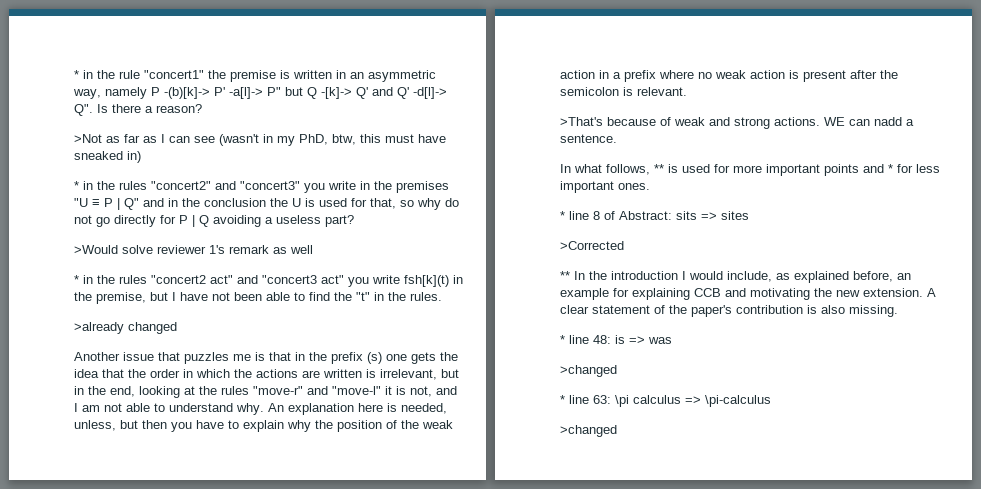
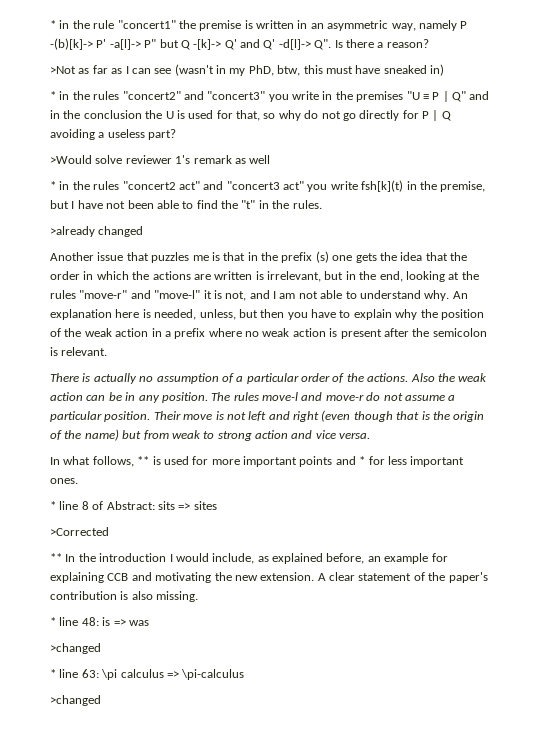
[560,117,914,129] [560,134,617,143] >That's because of weak and strong actions. WE can nadd a sentence. -> [50,373,488,384] [50,392,456,403] [50,410,485,422] [50,429,371,441] There is actually no assumption of a particular order of the actions. Also the weak action can be in any position. The rules move-l and move-r do not assume a particular position. Their move is not left and right (even though that is the origin of the name) but from weak to strong action and vice versa.

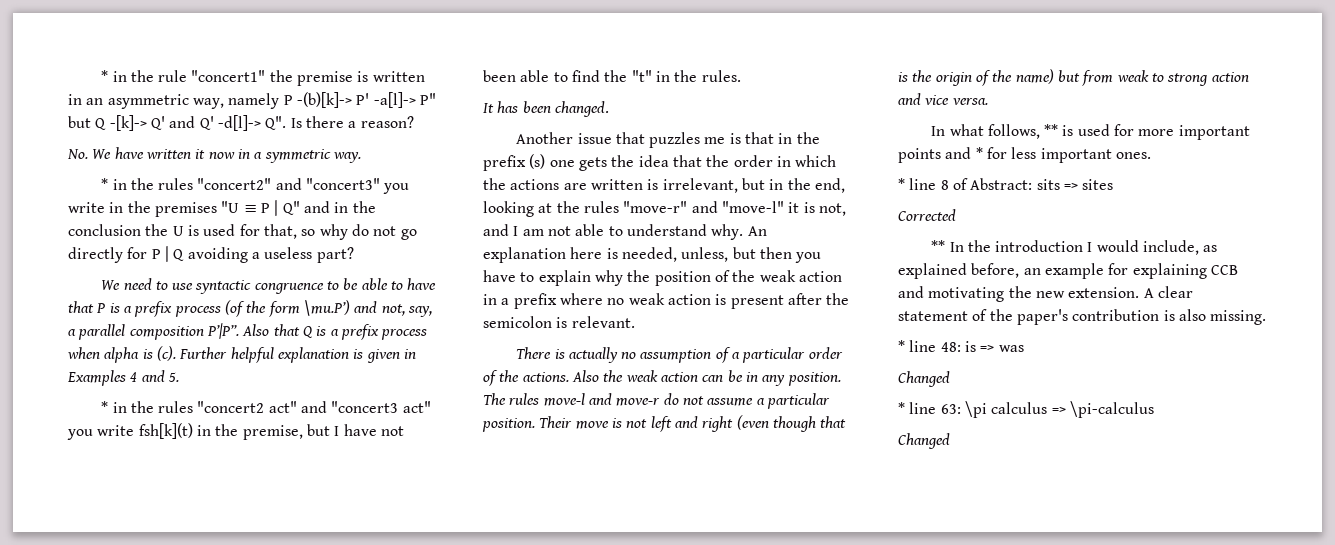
[50,64,444,76] >Not as far as I can see (wasn't in my PhD, btw, this must have sneaked in) -> [67,147,361,163] No. We have written it now in a symmetric way.
[50,155,271,164] >Would solve reviewer 1's remark as well -> [101,278,437,294] [68,300,432,317] [68,323,428,340] [67,346,416,363] [67,370,179,386] We need to use syntactic congruence to be able to have that P is a prefix process (of the form \mu.P’) and not, say, a parallel composition P’|P’’. Also that Q is a prefix process when alpha is (c). Further helpful explanation is given in Examples 4 and 5.
[50,226,144,237] >already changed -> [483,101,609,117] It has been changed.
[50,527,109,536] >Corrected -> [898,209,956,221] Corrected
[50,643,101,654] >changed -> [898,371,950,387] Changed
[50,695,101,706] >changed -> [898,433,950,449] Changed

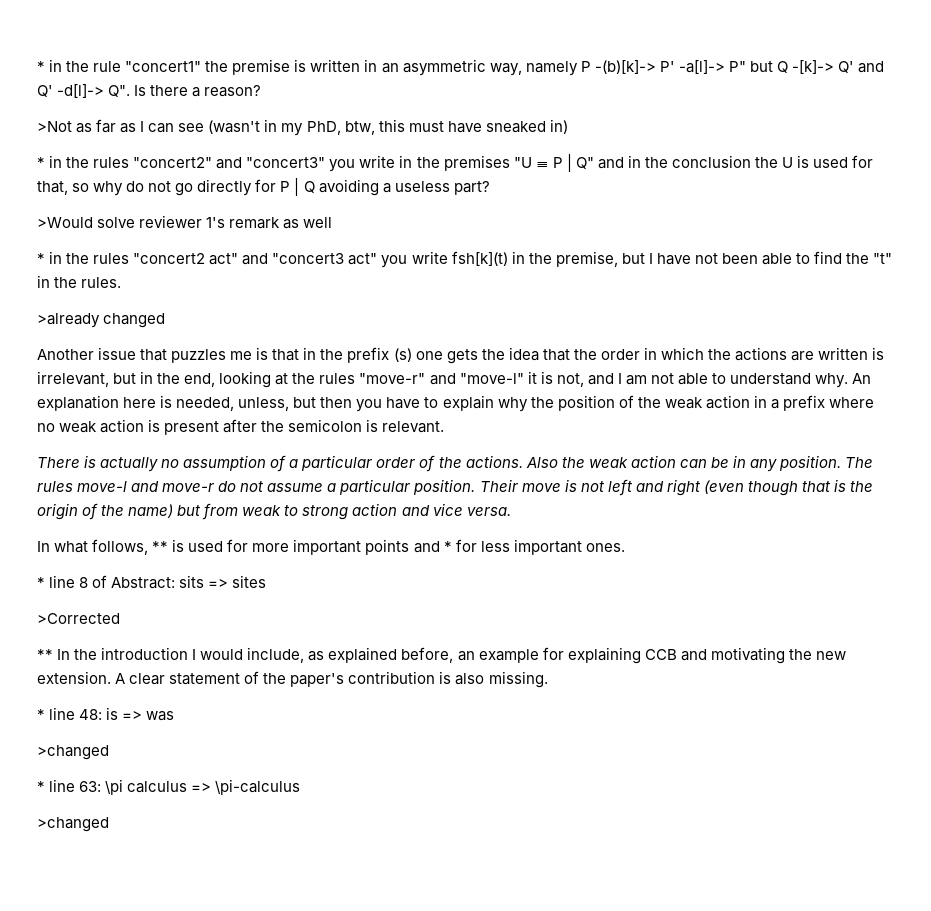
[67,147,361,163] No. We have written it now in a symmetric way. -> [37,119,568,136] >Not as far as I can see (wasn't in my PhD, btw, this must have sneaked in)
[101,278,437,294] [68,300,432,317] [68,323,428,340] [67,346,416,363] [67,370,179,386] We need to use syntactic congruence to be able to have that P is a prefix process (of the form \mu.P’) and not, say, a parallel composition P’|P’’. Also that Q is a prefix process when alpha is (c). Further helpful explanation is given in Examples 4 and 5. -> [37,215,333,229] >Would solve reviewer 1's remark as well
[483,101,609,117] It has been changed. -> [37,313,166,328] >already changed
[898,209,956,221] Corrected -> [37,613,120,624] >Corrected
[898,371,950,387] Changed -> [37,745,109,760] >changed
[898,433,950,449] Changed -> [37,817,109,832] >changed

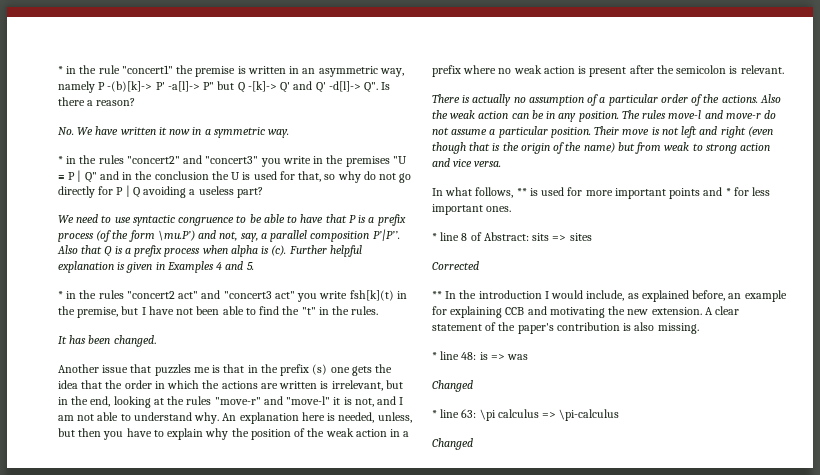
[37,119,568,136] >Not as far as I can see (wasn't in my PhD, btw, this must have sneaked in) -> [58,126,290,138] No. We have written it now in a symmetric way.
[37,215,333,229] >Would solve reviewer 1's remark as well -> [58,214,406,226] [58,229,400,242] [57,245,362,257] [58,261,254,273] We need to use syntactic congruence to be able to have that P is a prefix process (of the form \mu.P’) and not, say, a parallel composition P’|P’’. Also that Q is a prefix process when alpha is (c). Further helpful explanation is given in Examples 4 and 5.
[37,313,166,328] >already changed -> [58,335,156,347] It has been changed.
[37,613,120,624] >Corrected -> [432,261,479,270] Corrected
[37,745,109,760] >changed -> [432,380,473,392] Changed
[37,817,109,832] >changed -> [432,438,473,450] Changed

